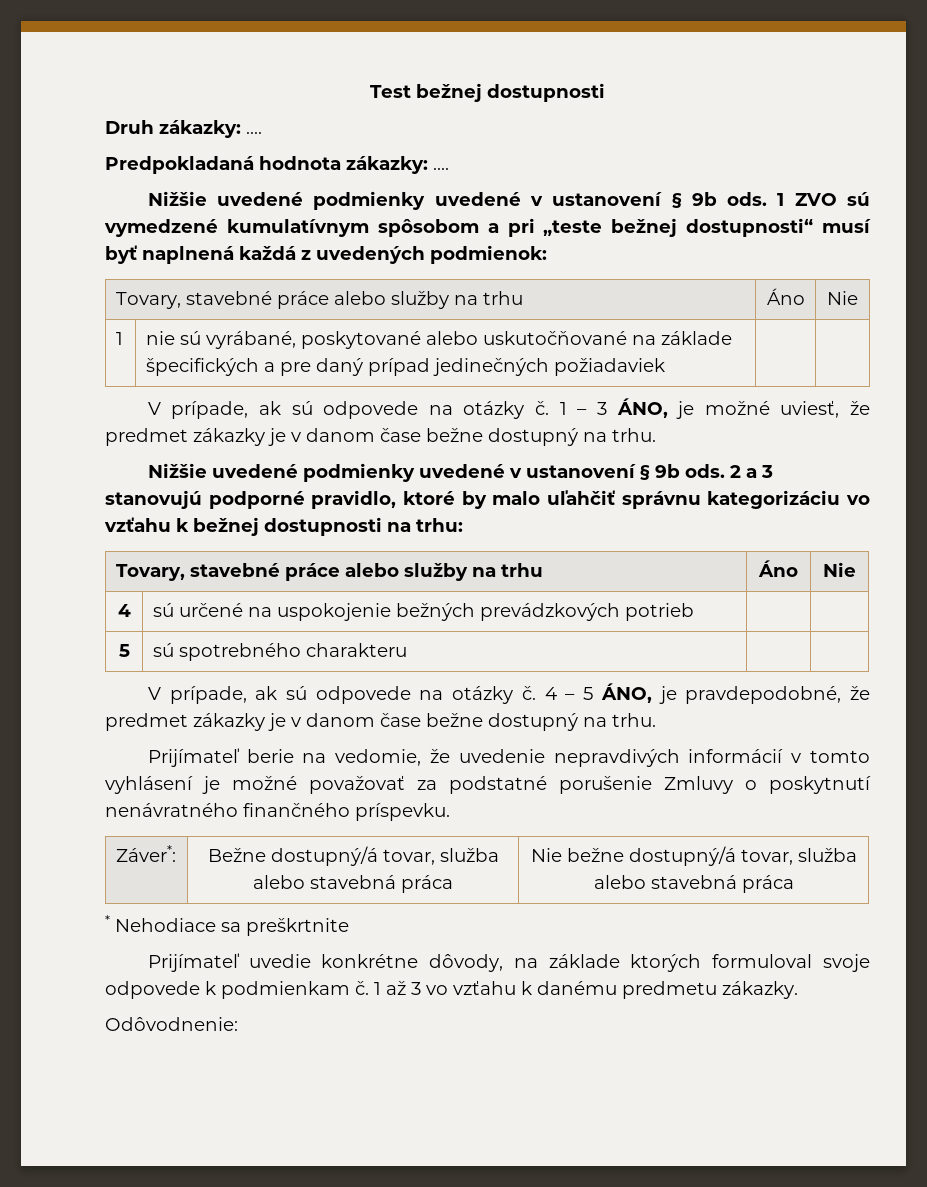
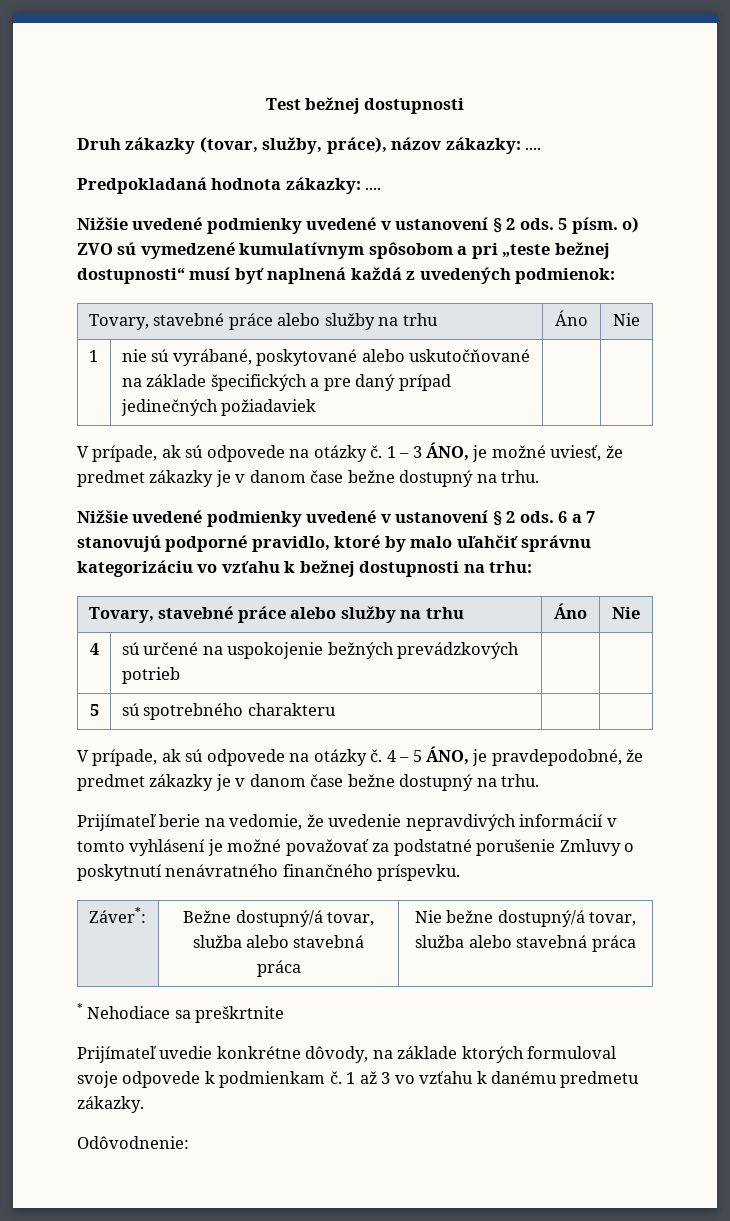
(154, 127) none -> [125,137,442,154] zákazky (tovar, služby, práce), názov
[691,192,785,206] 9b ods. 1 -> [506,217,640,234] 2 ods. 5 písm. o)
[654,464,773,478] 9b ods. 2 a 3 -> [506,511,596,523] 2 ods. 6 a 7

